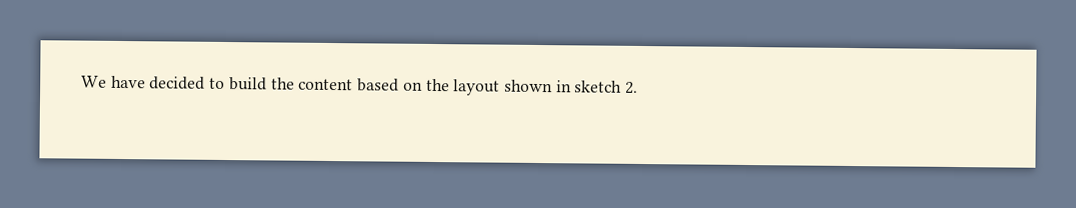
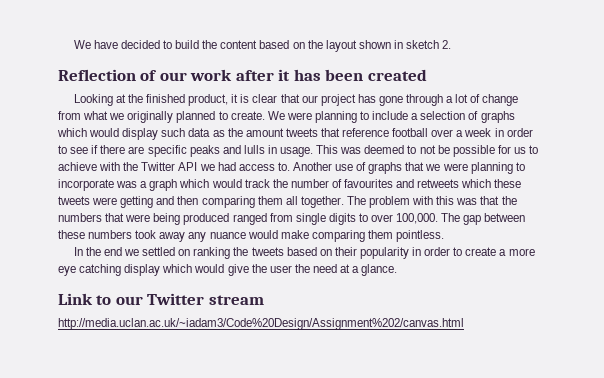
(639, 87) none -> [58,69,427,81] [73,94,519,106] [58,111,515,123] [57,128,533,140] [58,145,539,157] [58,162,525,174] [58,179,522,191] [58,196,517,208] [58,213,526,225] [58,230,445,242] [73,247,535,259] [58,264,398,276] [58,293,264,305] [58,318,464,330] // Reflection of our work after it has been created // Looking at the finished product, it is clear that our project has gone through a lot of change from what we originally planned to create. We were planning to include a selection of graphs which would display such data as the amount tweets that reference football over a week in order to see if there are specific peaks and lulls in usage. This was deemed to not be possible for us to achieve with the Twitter API we had access to. Another use of graphs that we were planning to incorporate was a graph which would track the number of favourites and retweets which these tweets were getting and then comparing them all together. The problem with this was that the numbers that were being produced ranged from single digits to over 100,000. The gap between these numbers took away any nuance would make comparing them pointless. // In the end we settled on ranking the tweets based on their popularity in order to create a more eye catching display which would give the user the need at a glance. // Link to our Twitter stream // http://media.uclan.ac.uk/~iadam3/Code%20Design/Assignment%202/canvas.html

